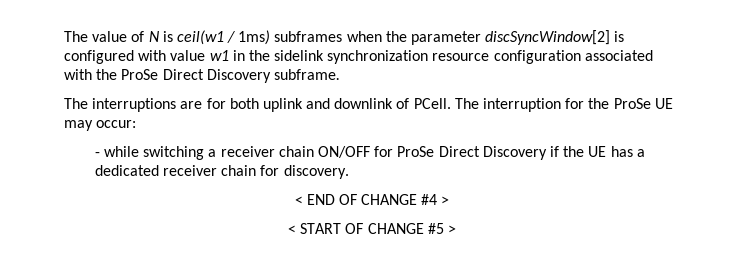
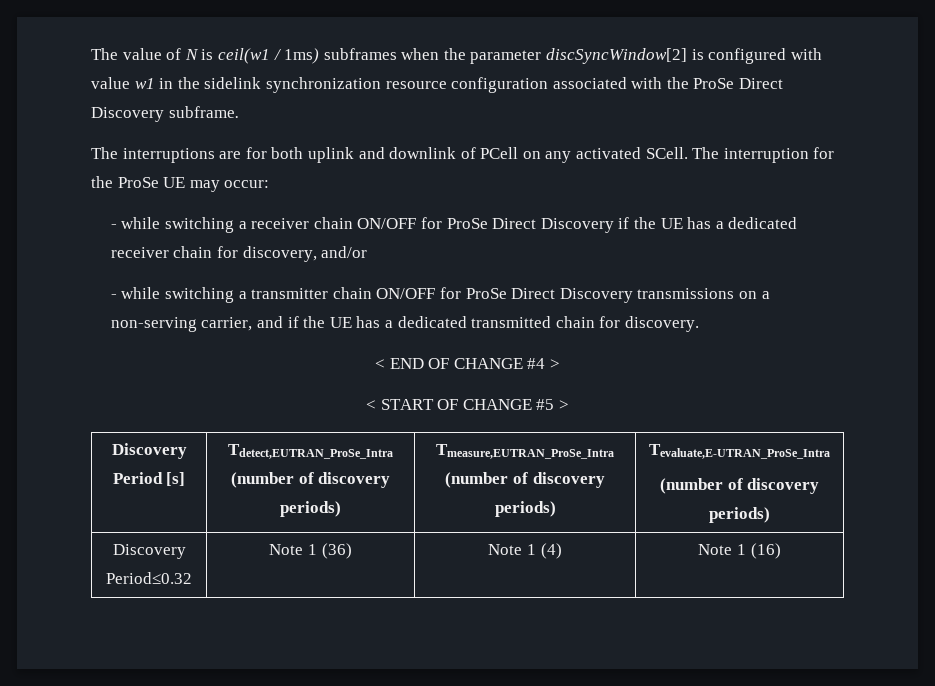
[413,98,451,109] PCell. -> [480,147,688,163] PCell on any activated SCell.
(280, 170) none -> [242,246,368,262] [110,287,770,303] [110,316,621,332] discovery, and/or // - while switching a transmitter chain ON/OFF for ProSe Direct Discovery transmissions on a non-serving carrier, and if the UE has a dedicated transmitted chain for
(456, 229) none -> [111,443,187,459] [112,472,186,486] [228,444,393,459] [230,472,391,488] [280,501,341,517] [436,444,614,459] [445,472,605,488] [494,501,556,517] [649,444,830,459] [659,478,820,494] [709,507,770,523] [112,544,186,559] [106,572,192,584] [269,543,352,559] [488,543,562,559] [698,543,781,559] // Discovery Period [s] | Tdetect,EUTRAN_ProSe_Intra (number of discovery periods) | Tmeasure,EUTRAN_ProSe_Intra (number of discovery periods) | Tevaluate,E-UTRAN_ProSe_Intra // (number of discovery periods) // Discovery Period≤0.32 | Note 1 (36) | Note 1 (4) | Note 1 (16)

